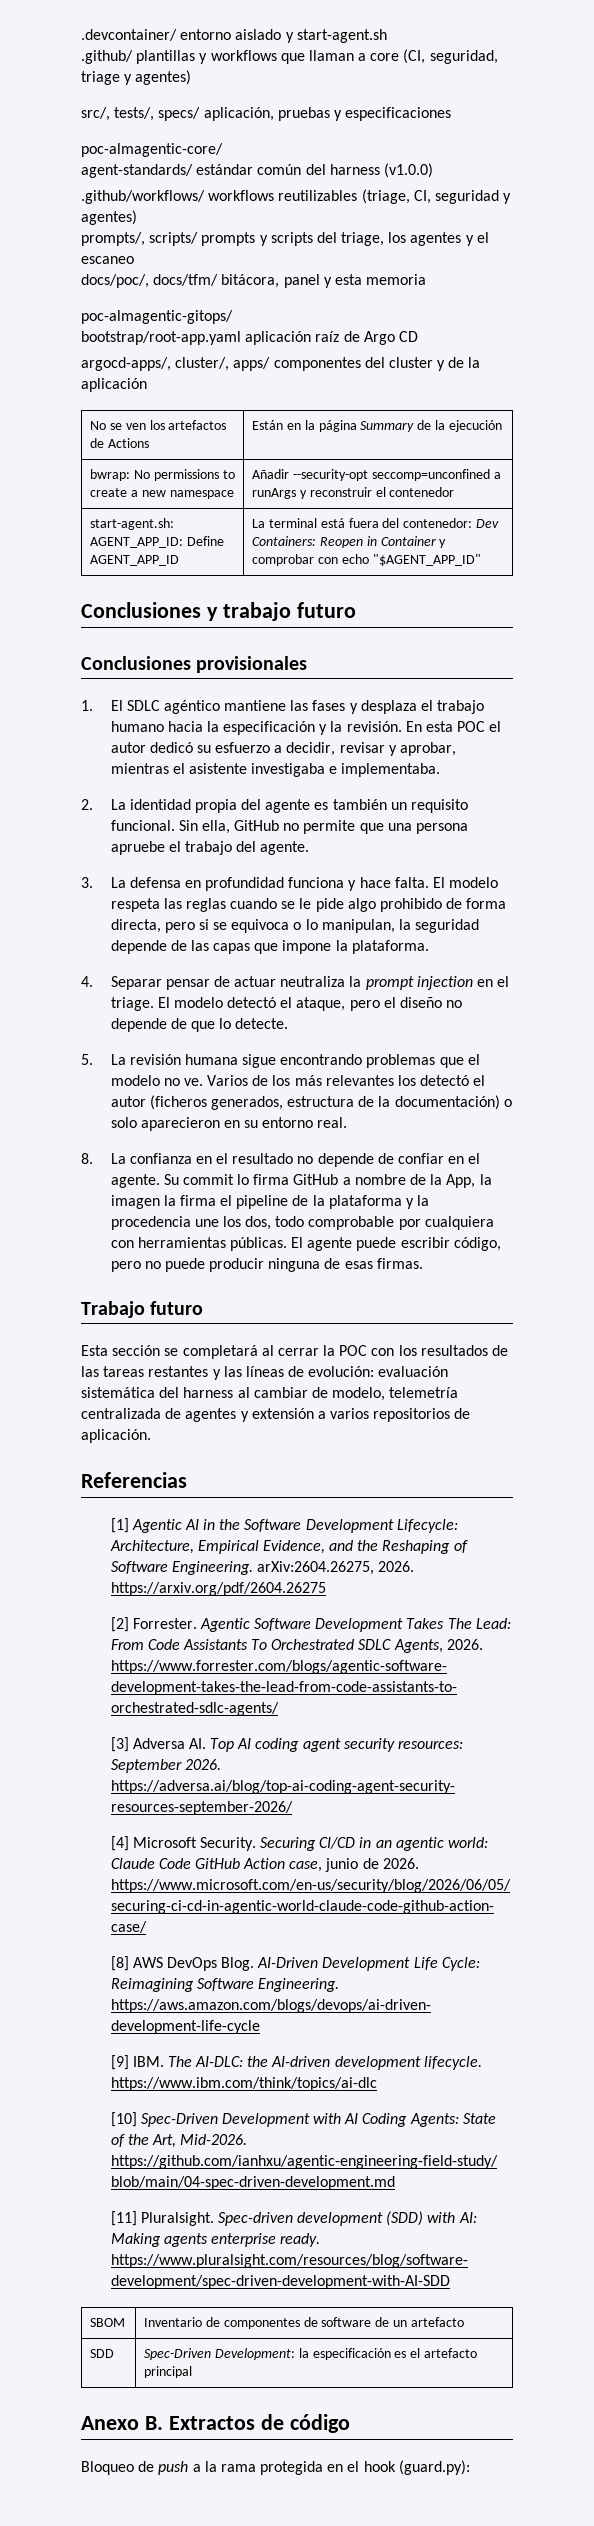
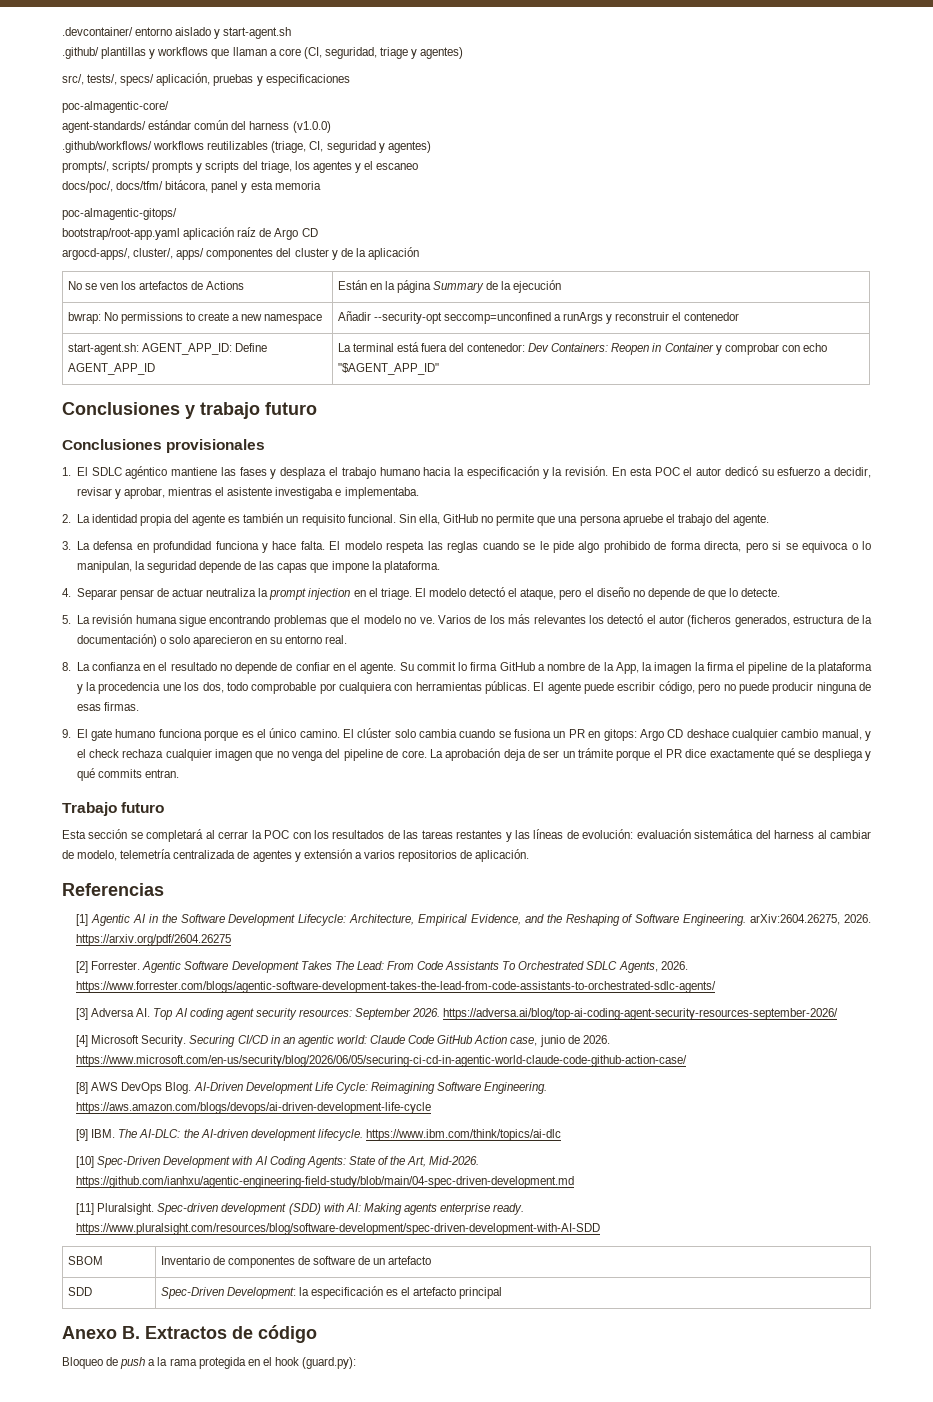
(423, 1263) none -> [62,728,872,741] [76,748,872,761] [76,768,179,781] // 9. El gate humano funciona porque es el único camino. El clúster solo cambia cuando se fusiona un PR en gitops: Argo CD deshace cualquier cambio manual, y el check rechaza cualquier imagen que no venga del pipeline de core. La aprobación deja de ser un trámite porque el PR dice exactamente qué se despliega y qué commits entran.

